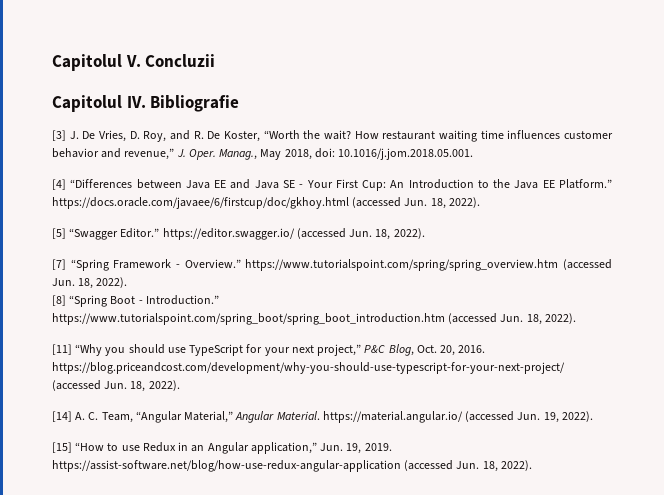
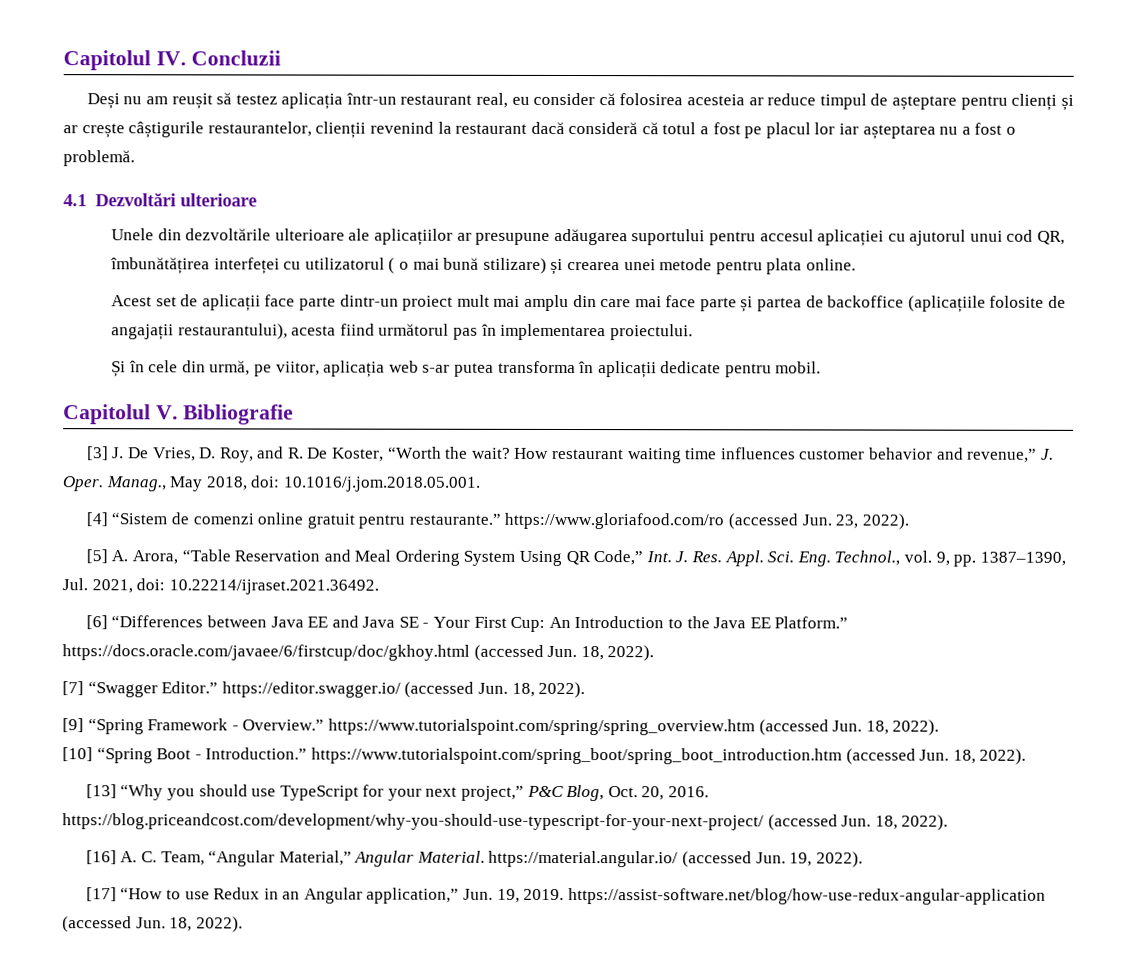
[52,54,216,71] [52,95,146,112] Capitolul V. Concluzii // Capitolul IV. -> [63,50,281,71] [86,92,1074,111] [63,121,1016,140] [63,150,135,167] [63,193,257,207] [111,228,1066,247] [110,257,856,275] [111,294,1066,313] [111,323,693,341] [111,360,822,379] [63,404,178,425] Capitolul IV. Concluzii // Deși nu am reușit să testez aplicația într-un restaurant real, eu consider că folosirea acesteia ar reduce timpul de așteptare pentru clienți și ar crește câștigurile restaurantelor, clienții revenind la restaurant dacă consideră că totul a fost pe placul lor iar așteptarea nu a fost o problemă. // 4.1 Dezvoltări ulterioare // Unele din dezvoltările ulterioare ale aplicațiilor ar presupune adăugarea suportului pentru accesul aplicației cu ajutorul unui cod QR, îmbunătățirea interfeței cu utilizatorul ( o mai bună stilizare) și crearea unei metode pentru plata online. // Acest set de aplicații face parte dintr-un proiect mult mai amplu din care mai face parte și partea de backoffice (aplicațiile folosite de angajații restaurantului), acesta fiind următorul pas în implementarea proiectului. // Și în cele din urmă, pe viitor, aplicația web s-ar putea transforma în aplicații dedicate pentru mobil. // Capitolul V.
(66, 184) none -> [111,512,909,530] [85,549,1066,567] [62,578,379,595] [85,615,108,630] “Sistem de comenzi online gratuit pentru restaurante.” https://www.gloriafood.com/ro (accessed Jun. 23, 2022). // [5] A. Arora, “Table Reservation and Meal Ordering System Using QR Code,” Int. J. Res. Appl. Sci. Eng. Technol., vol. 9, pp. 1387–1390, Jul. 2021, doi: 10.22214/ijraset.2021.36492. // [6]
[52,228,66,239] [5] -> [62,681,84,696] [7]
[52,259,66,270] [7] -> [62,718,84,733] [9]
[52,295,66,306] [8] -> [62,747,93,762] [10]
[52,344,72,355] [11] -> [85,784,117,799] [13]
[52,411,72,422] [14] -> [85,850,117,865] [16]
[52,442,72,453] [15] -> [85,887,117,902] [17]

